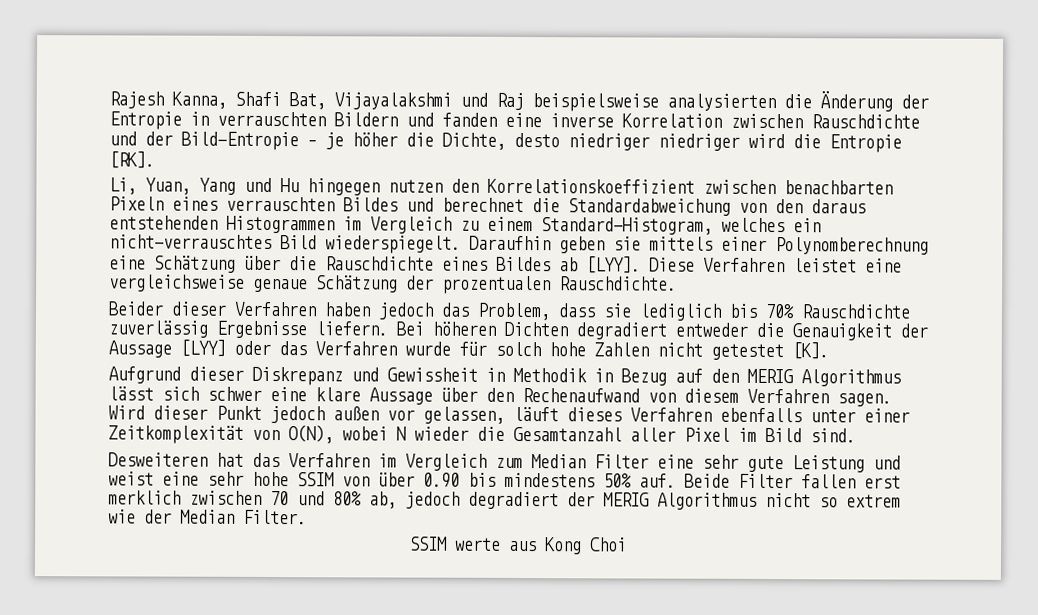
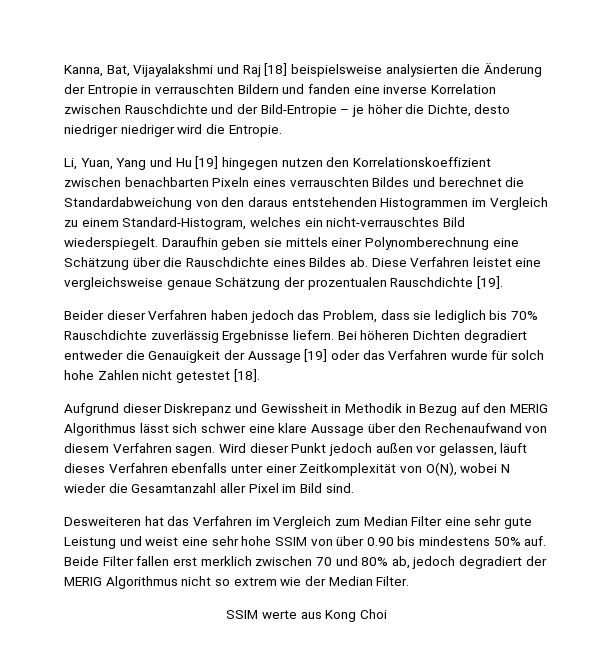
[109,91,281,109] Rajesh Kanna, Shafi -> [64,65,103,77] Kanna,
(524, 101) none -> [264,63,288,76] [18]
[829,134,902,153] [109,151,155,169] Entropie [RK]. -> [228,125,282,137] Entropie.
(299, 185) none -> [195,156,219,169] [19]
[559,256,641,274] ab [LYY]. -> [349,257,368,267] ab.
[559,276,677,291] Rauschdichte. -> [390,276,503,289] Rauschdichte [19].
[180,339,226,357] [LYY] -> [304,349,328,362] [19]
[792,342,829,360] [K]. -> [233,369,260,382] [18].

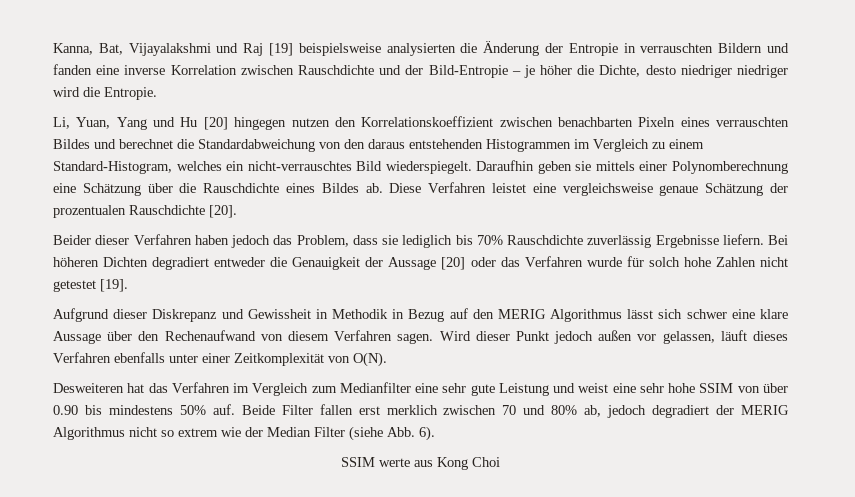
[264,63,288,76] [18] -> [269,43,293,56] [19]
[195,156,219,169] [19] -> [203,117,228,130] [20]
[476,276,503,289] [19]. -> [209,205,237,218] [20].
[304,349,328,362] [19] -> [441,257,466,270] [20]
[233,369,260,382] [18]. -> [100,279,128,292] [19].
[425,462,510,476] [64,483,354,493] O(N), wobei N wieder die Gesamtanzahl aller Pixel im Bild sind. -> [353,352,387,367] O(N).
[363,516,443,526] Median Filter -> [339,382,411,393] Medianfilter
[376,576,410,586] Filter. -> [314,426,435,441] Filter (siehe Abb. 6).

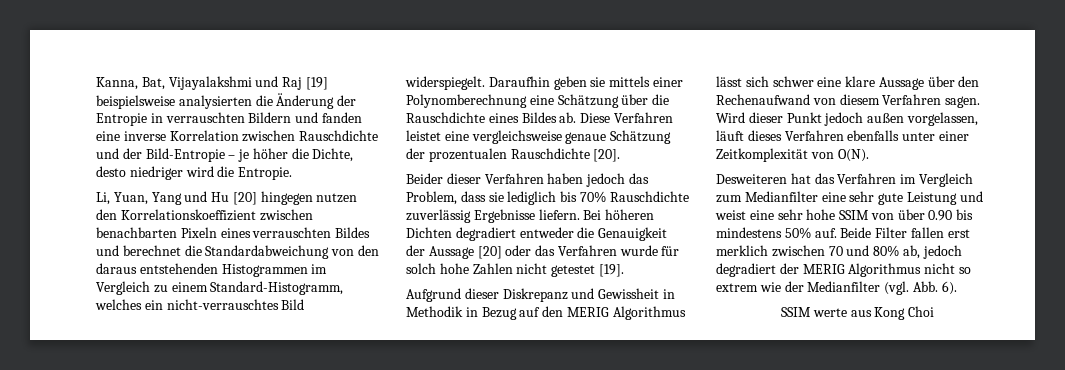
[737,65,788,78] niedriger -> (183, 173) none
[53,161,172,174] Standard-Histogram, -> [210,281,344,295] Standard-Histogramm,
[385,161,472,174] wiederspiegelt. -> [405,76,485,90] widerspiegelt.
[637,331,715,344] vor gelassen, -> [906,112,978,126] vorgelassen,
[267,426,383,441] Median Filter (siehe -> [807,281,910,295] Medianfilter (vgl.

